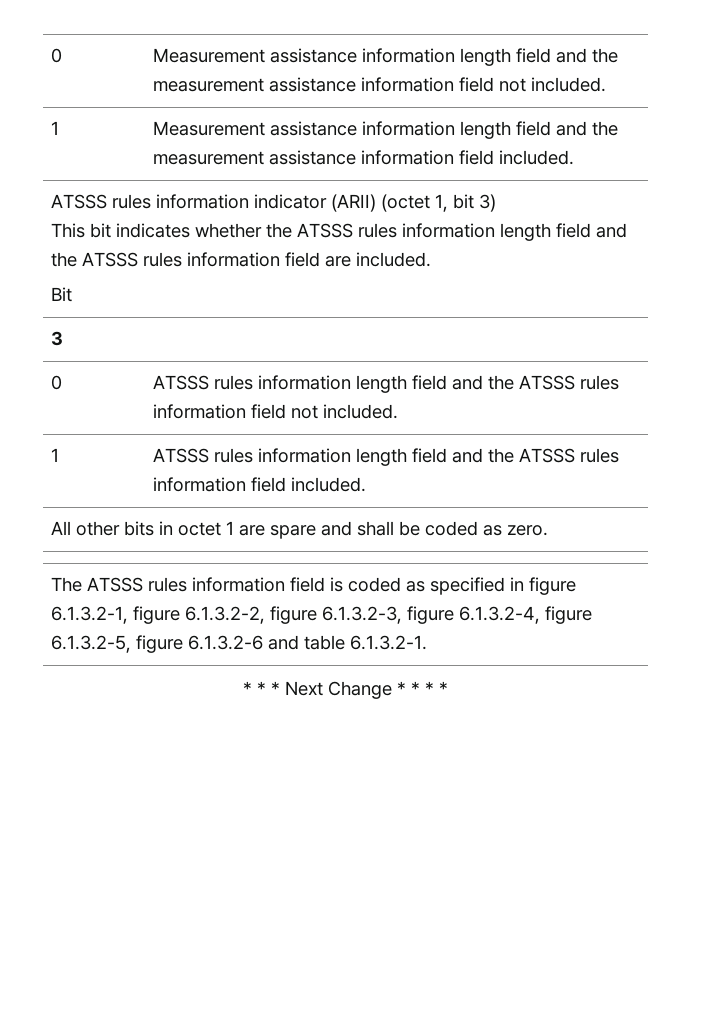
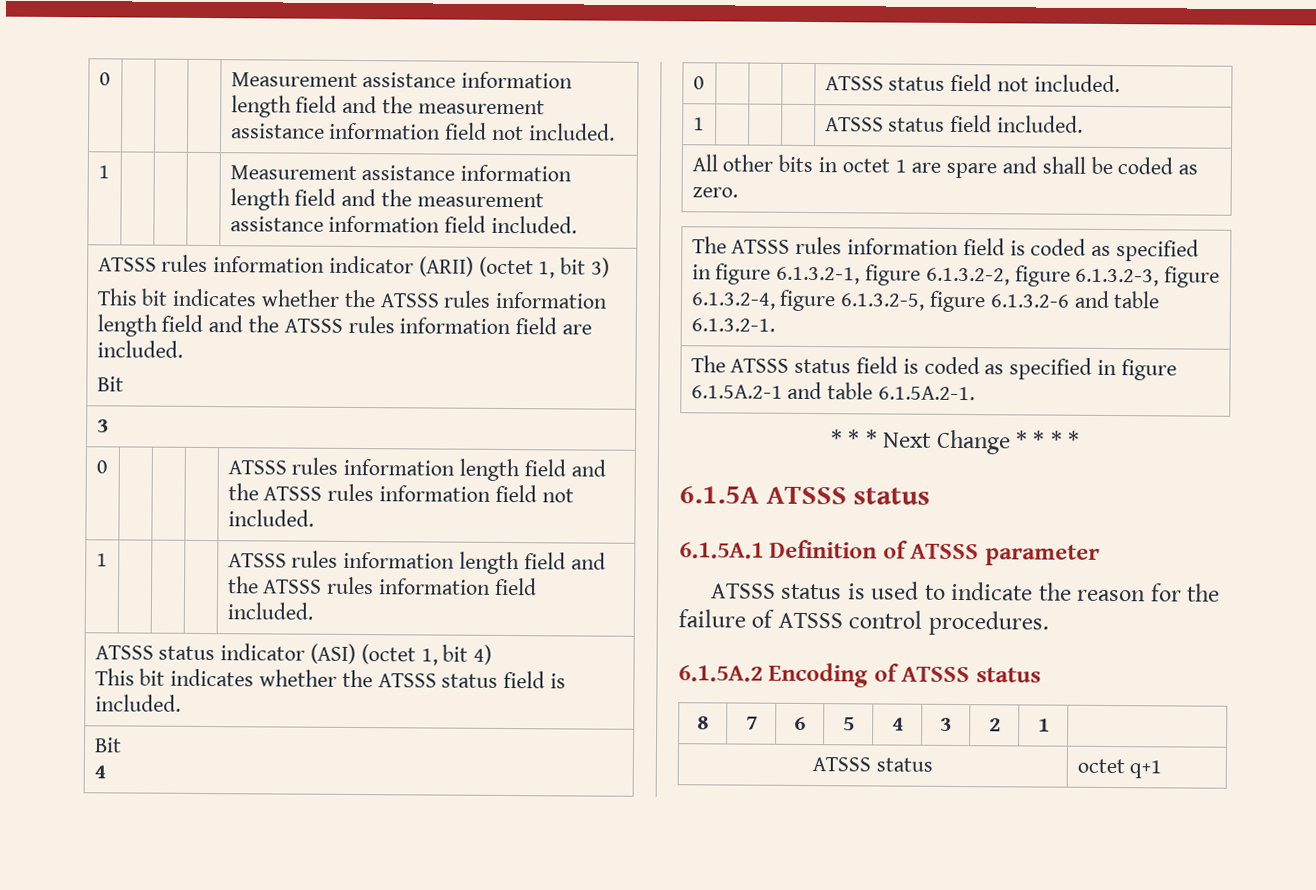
(366, 484) none -> [94,643,493,666] [94,668,566,689] [94,694,181,712] [93,737,122,753] [93,765,106,779] [692,76,705,90] [824,73,1120,93] [692,117,705,131] [824,114,1083,133] // ATSSS status indicator (ASI) (octet 1, bit 4) // This bit indicates whether the ATSSS status field is included. // Bit // 4 // 0 | | | | ATSSS status field not included. // 1 | | | | ATSSS status field included.
(427, 642) none -> [690,355,1177,381] [690,381,975,401] // The ATSSS status field is coded as specified in figure 6.1.5A.2-1 and table 6.1.5A.2-1.
(448, 688) none -> [679,486,931,505] [679,539,1100,566] [709,581,1221,602] [678,609,1049,636] [678,662,1041,688] [697,716,709,730] [745,716,758,730] [794,716,806,730] [842,717,855,731] [891,717,904,731] [940,717,952,731] [988,718,1001,732] [1037,718,1050,732] [812,757,933,772] [1076,758,1163,779] // 6.1.5A ATSSS status // 6.1.5A.1 Definition of ATSSS parameter // ATSSS status is used to indicate the reason for the failure of ATSSS control procedures. // 6.1.5A.2 Encoding of ATSSS status // 8 | 7 | 6 | 5 | 4 | 3 | 2 | 1 | // ATSSS status | octet q+1

